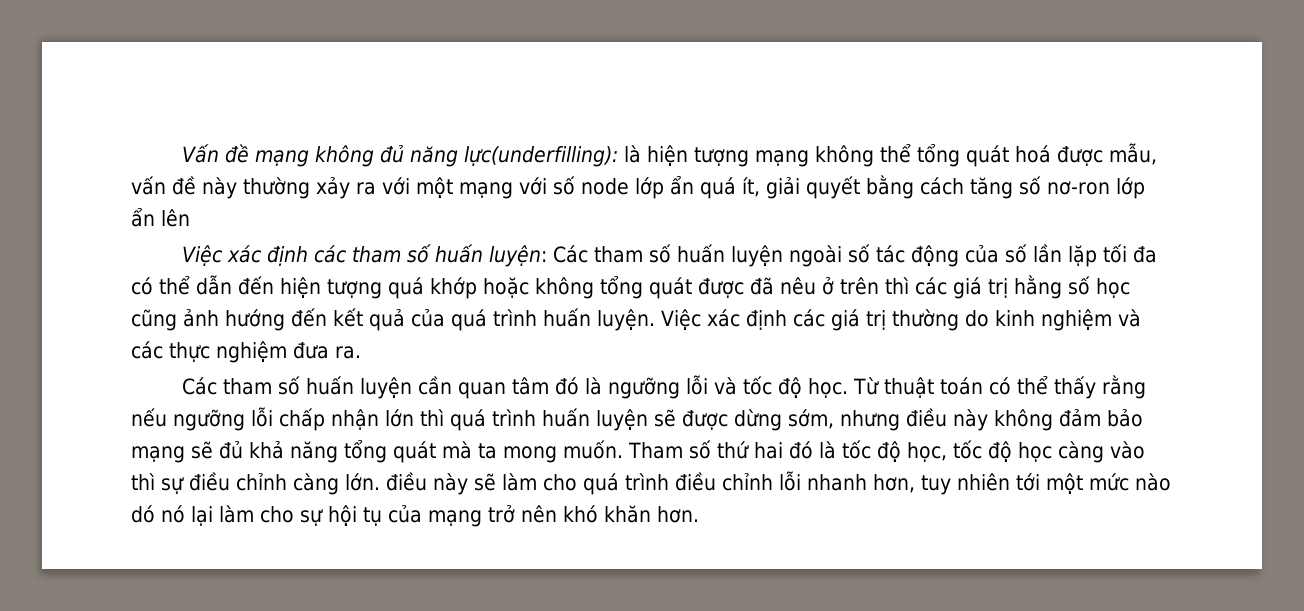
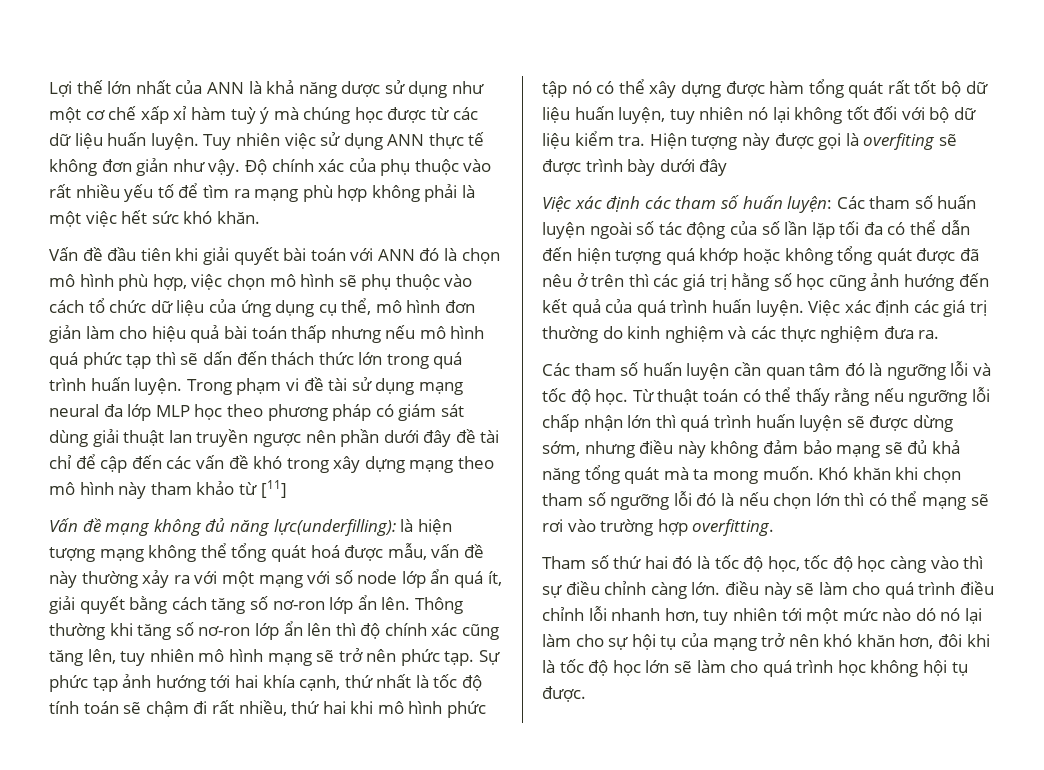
(181, 153) none -> [49,80,485,98] [49,106,478,124] [49,132,485,150] [49,158,492,176] [49,183,476,202] [49,210,260,227] [49,247,500,265] [49,274,473,291] [49,298,476,317] [49,325,485,343] [49,351,463,369] [49,377,463,395] [49,404,464,421] [49,429,500,447] [49,454,495,473] [49,480,287,499] Lợi thế lớn nhất của ANN là khả năng dược sử dụng như một cơ chế xấp xỉ hàm tuỳ ý mà chúng học được từ các dữ liệu huấn luyện. Tuy nhiên việc sử dụng ANN thực tế không đơn giản như vậy. Độ chính xác của phụ thuộc vào rất nhiều yếu tố để tìm ra mạng phù hợp không phải là một việc hết sức khó khăn. // Vấn đề đầu tiên khi giải quyết bài toán với ANN đó là chọn mô hình phù hợp, việc chọn mô hình sẽ phụ thuộc vào cách tổ chức dữ liệu của ứng dụng cụ thể, mô hình đơn giản làm cho hiệu quả bài toán thấp nhưng nếu mô hình quá phức tạp thì sẽ dấn đến thách thức lớn trong quá trình huấn luyện. Trong phạm vi đề tài sử dụng mạng neural đa lớp MLP học theo phương pháp có giám sát dùng giải thuật lan truyền ngược nên phần dưới đây đề tài chỉ để cập đến các vấn đề khó trong xây dựng mạng theo mô hình này tham khảo từ [11] //
[161,209,190,227] lên -> [381,597,463,614] [49,621,500,640] [49,648,501,666] [49,674,483,692] [49,700,487,718] [542,79,988,98] [542,106,977,124] [542,131,957,150] [542,159,728,176] lên. Thông thường khi tăng số nơ-ron lớp ẩn lên thì độ chính xác cũng tăng lên, tuy nhiên mô hình mạng sẽ trở nên phức tạp. Sự phức tạp ảnh hướng tới hai khía cạnh, thứ nhất là tốc độ tính toán sẽ chậm đi rất nhiều, thứ hai khi mô hình phức tập nó có thể xây dựng được hàm tổng quát rất tốt bộ dữ liệu huấn luyện, tuy nhiên nó lại không tốt đối với bộ dữ liệu kiểm tra. Hiện tượng này được gọi là overfiting sẽ được trình bày dưới đây
(623, 449) none -> [818,467,961,483] [542,491,989,510] [542,519,775,536] Khó khăn khi chọn tham số ngưỡng lỗi đó là nếu chọn lớn thì có thể mạng sẽ rơi vào trường hợp overfitting. //
[657,506,699,523] hơn. -> [899,634,990,649] [542,659,968,677] [542,686,586,702] hơn, đôi khi là tốc độ học lớn sẽ làm cho quá trình học không hội tụ được.

